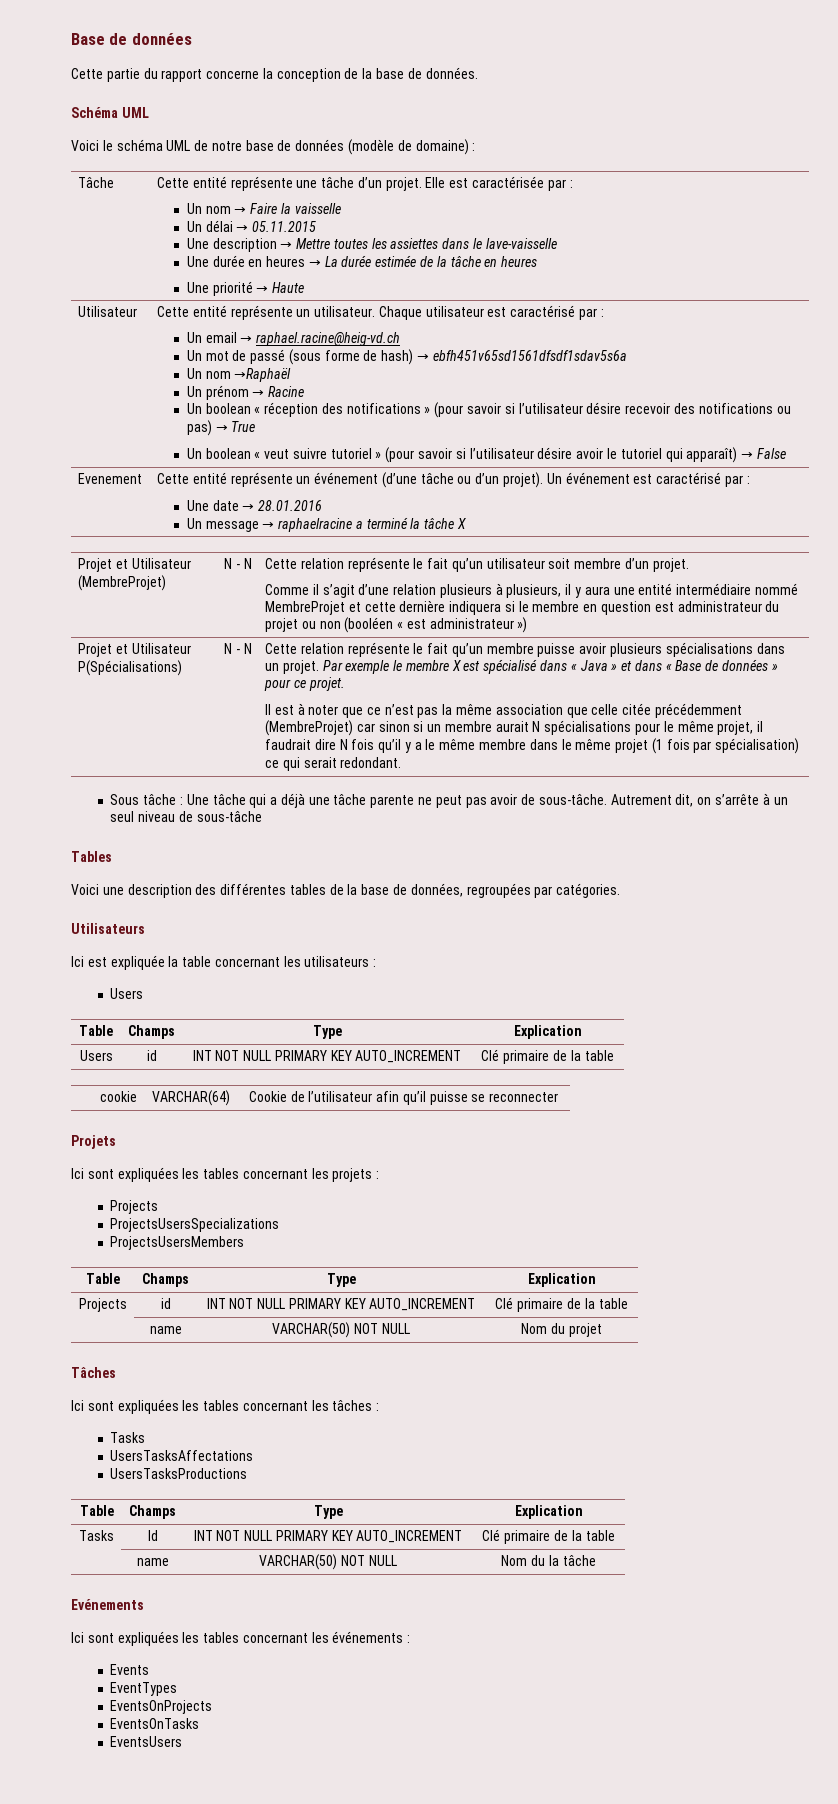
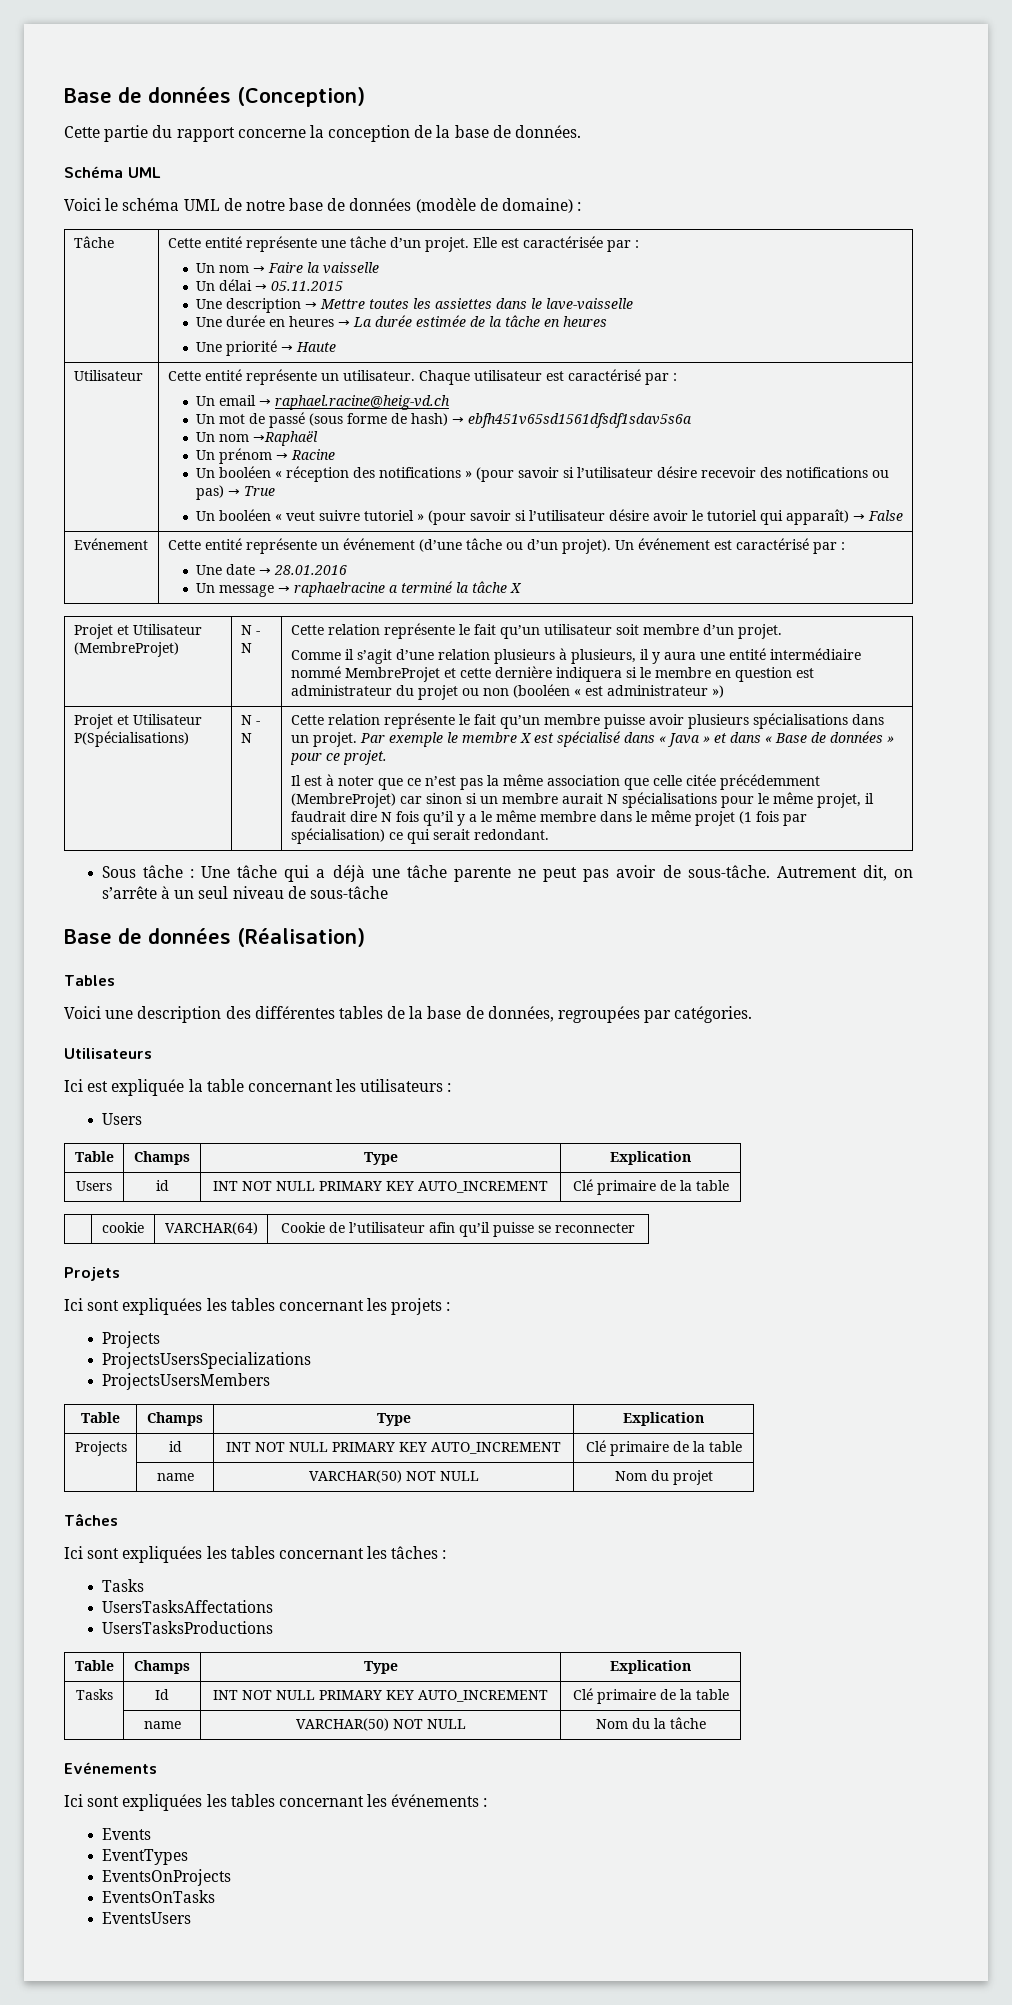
[71,33,192,45] Base de données -> [64,87,365,107] Base de données (Conception)
[205,403,251,414] boolean -> [218,466,271,478] booléen
[205,448,251,459] boolean -> [218,509,271,521] booléen
[78,473,143,484] Evenement -> [73,538,148,550] Evénement
(262, 816) none -> [64,928,365,947] // Base de données (Réalisation)

